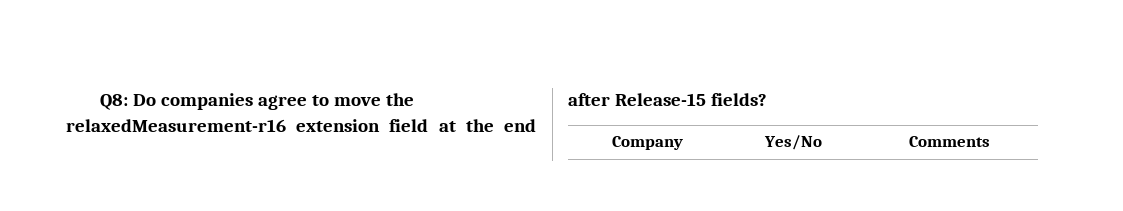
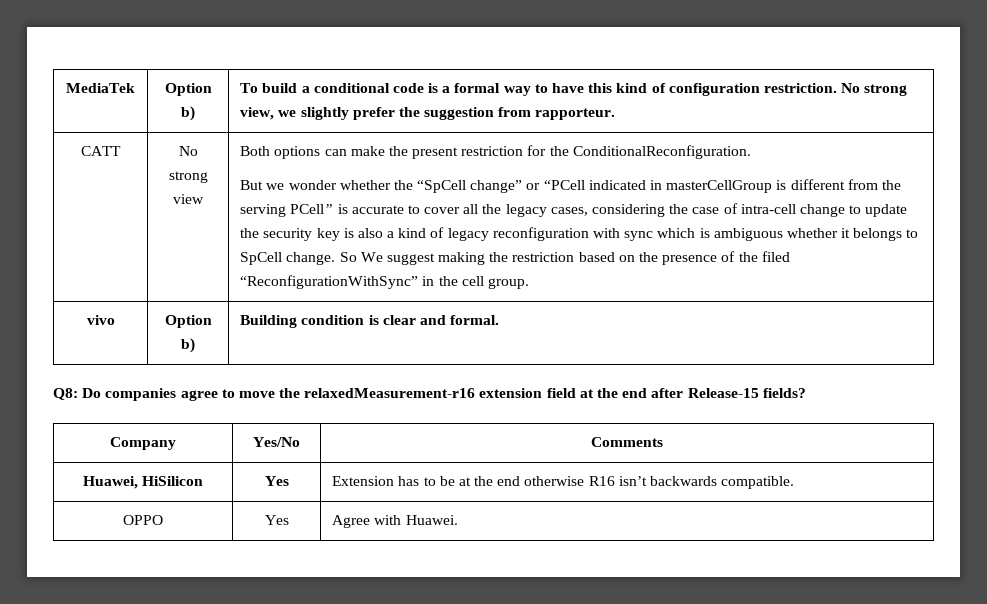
(99, 102) none -> [66,83,135,93] [164,83,212,96] [181,106,195,121] [240,83,908,96] [240,107,616,120] [81,146,121,156] [178,146,198,156] [168,171,208,183] [173,194,204,204] [240,145,751,159] [240,179,901,193] [240,203,908,217] [240,227,919,241] [240,251,790,265] [240,275,529,289] [86,315,115,325] [164,315,212,328] [181,338,195,353] [240,315,500,328] MediaTek | Option b) | To build a conditional code is a formal way to have this kind of configuration restriction. No strong view, we slightly prefer the suggestion from rapporteur. // CATT | No strong view | Both options can make the present restriction for the ConditionalReconfiguration. // But we wonder whether the “SpCell change” or “PCell indicated in masterCellGroup is different from the serving PCell” is accurate to cover all the legacy cases, considering the case of intra-cell change to update the security key is also a kind of legacy reconfiguration with sync which is ambiguous whether it belongs to SpCell change. So We suggest making the restriction based on the presence of the filed “ReconfigurationWithSync” in the cell group. // vivo | Option b) | Building condition is clear and formal. //
(990, 141) none -> [82,476,204,489] [264,476,289,486] [332,476,795,489] [123,515,163,525] [264,515,289,525] [332,515,458,528] // Huawei, HiSilicon | Yes | Extension has to be at the end otherwise R16 isn’t backwards compatible. // OPPO | Yes | Agree with Huawei.

